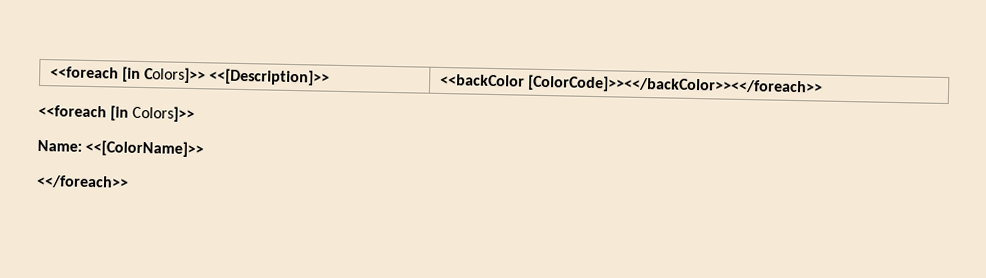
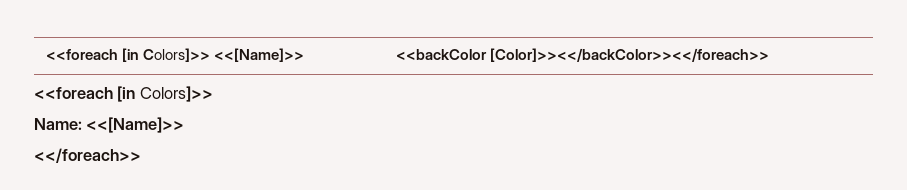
[49,66,331,86] <<foreach [in Colors]>> <<[Description]>> -> [45,48,304,62] <<foreach [in Colors]>> <<[Name]>>
[526,74,823,96] [ColorCode]>><</backColor>><</foreach>> -> [489,48,769,62] [Color]>><</backColor>><</foreach>>
[85,139,205,158] <<[ColorName]>> -> [86,117,185,133] <<[Name]>>

